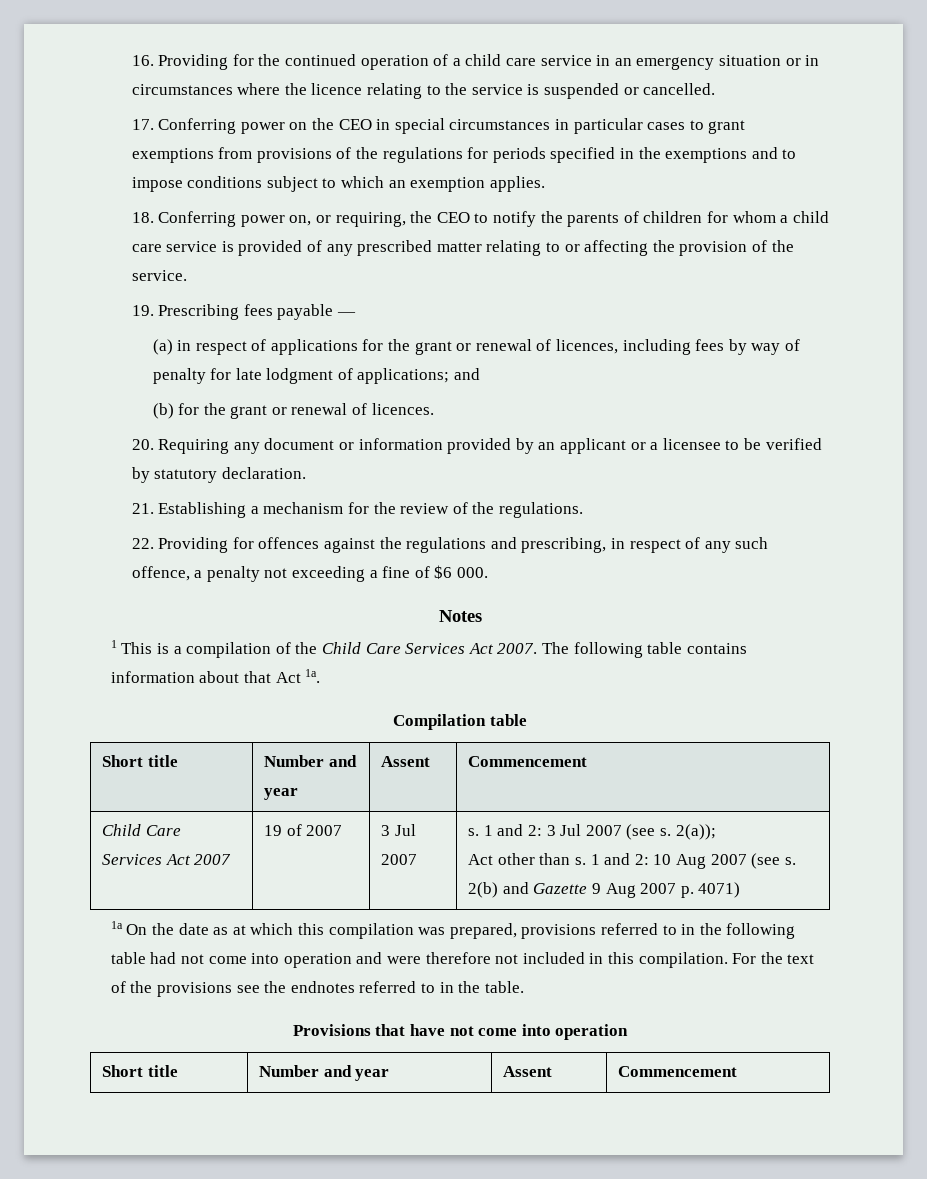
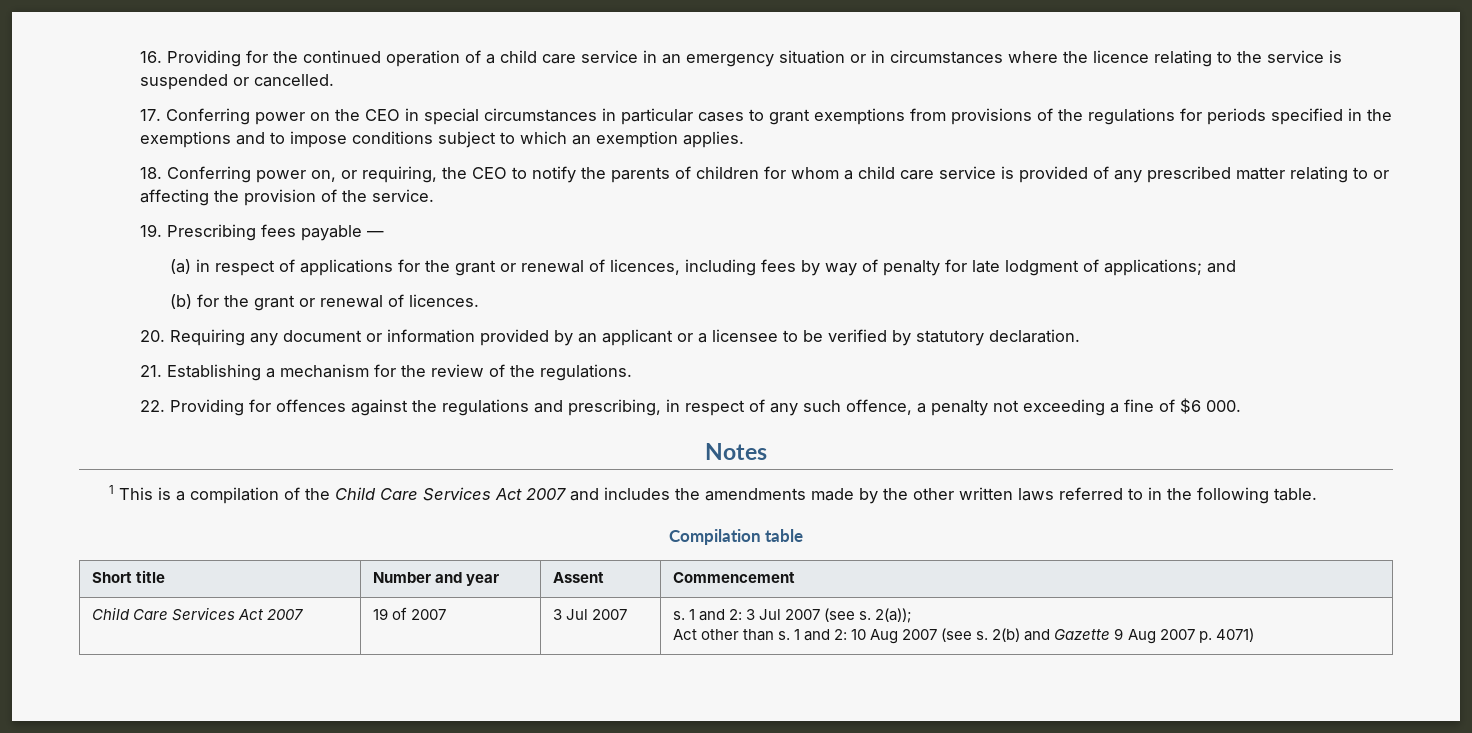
[497,642,747,658] [110,669,321,683] 2007. The following table contains information about that Act 1a. -> [526,487,1318,504] 2007 and includes the amendments made by the other written laws referred to in the following table.
[110,921,796,939] [110,952,815,968] [110,981,524,997] [292,1024,629,1040] [102,1065,178,1077] [259,1065,390,1081] [503,1066,553,1077] [618,1066,738,1077] // 1a On the date as at which this compilation was prepared, provisions referred to in the following table had not come into operation and were therefore not included in this compilation. For the text of the provisions see the endnotes referred to in the table. // Provisions that have not come into operation // Short title | Number and year | Assent | Commencement -> (1254, 635) none

